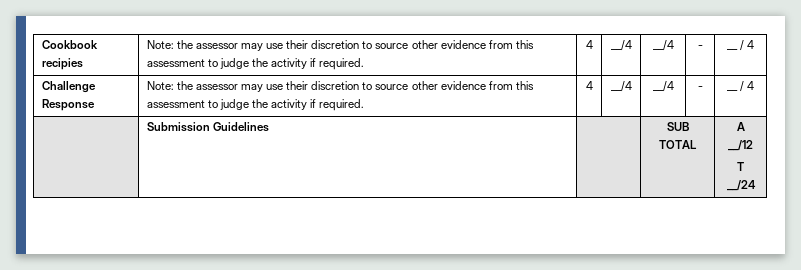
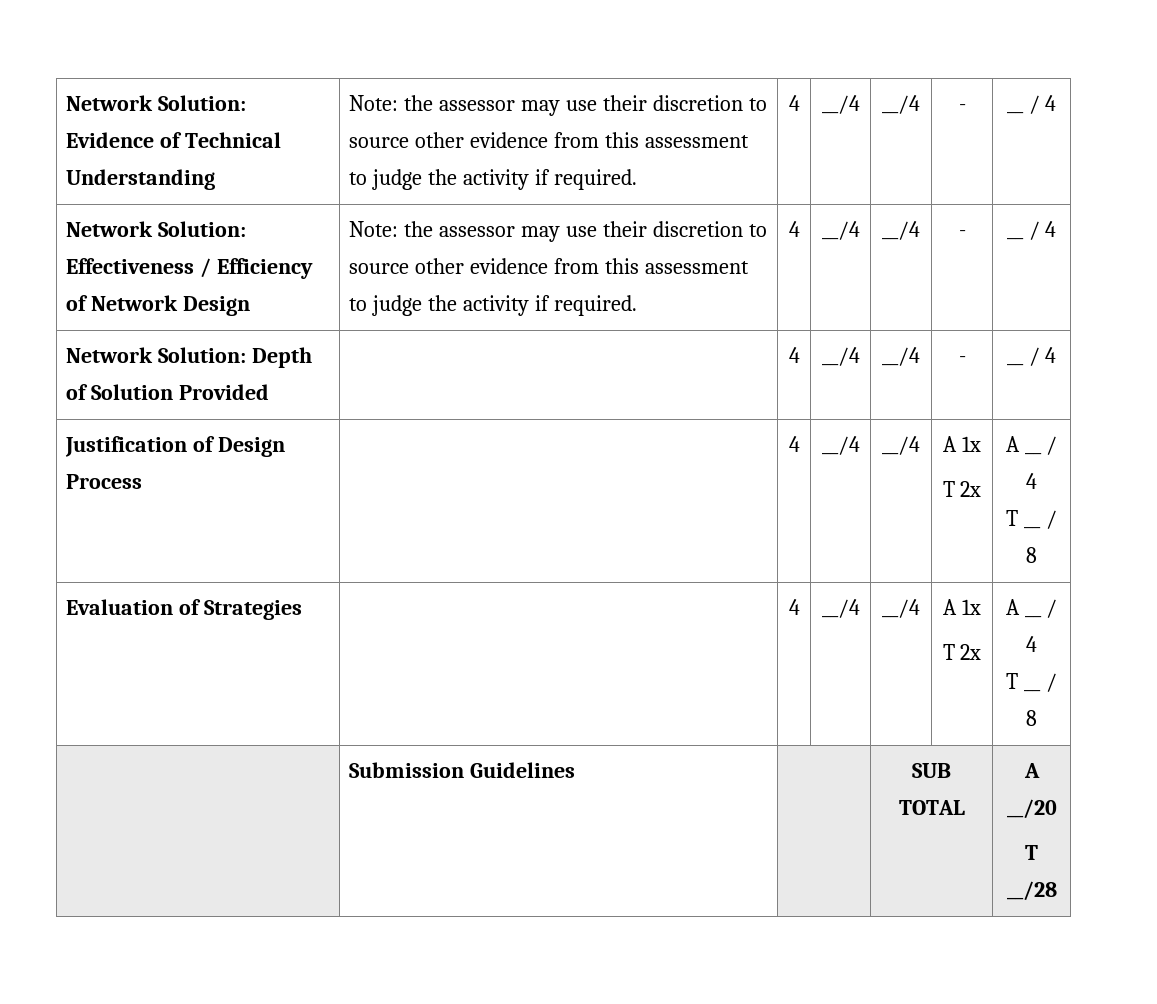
[41,40,98,49] [41,58,83,70] Cookbook recipies -> [66,95,247,111] [66,132,282,148] [66,169,216,190] Network Solution: Evidence of Technical Understanding
[41,81,96,93] [41,99,95,111] Challenge Response -> [66,221,247,237] [66,258,314,279] [66,295,251,316] Network Solution: Effectiveness / Efficiency of Network Design
(755, 85) none -> [66,347,313,368] [66,384,270,400] [788,347,800,363] [821,347,860,366] [882,347,920,366] [958,356,966,363] [1006,347,1057,366] [65,436,286,457] [66,474,143,489] [788,436,800,452] [821,436,860,455] [882,436,920,455] [943,436,981,452] [942,481,982,497] [1005,436,1020,452] [1024,436,1058,455] [1026,473,1037,489] [1006,510,1019,526] [1024,510,1057,529] [1026,547,1037,563] [66,599,303,620] [788,599,800,615] [821,599,860,618] [882,599,920,618] [943,599,981,615] [942,644,982,660] [1005,599,1020,615] [1024,599,1058,618] [1026,636,1037,652] [1006,673,1019,689] [1024,673,1057,692] [1026,710,1037,726] // Network Solution: Depth of Solution Provided | | 4 | __/4 | __/4 | - | __ / 4 // Justification of Design Process | | 4 | __/4 | __/4 | A 1x // T 2x | A __ / 4 // T __ / 8 // Evaluation of Strategies | | 4 | __/4 | __/4 | A 1x // T 2x | A __ / 4 // T __ / 8
[728,140,753,151] [737,162,744,171] [726,180,756,191] __/12 // T __/24 -> [1006,799,1057,819] [1025,845,1038,860] [1006,881,1057,901] __/20 // T __/28

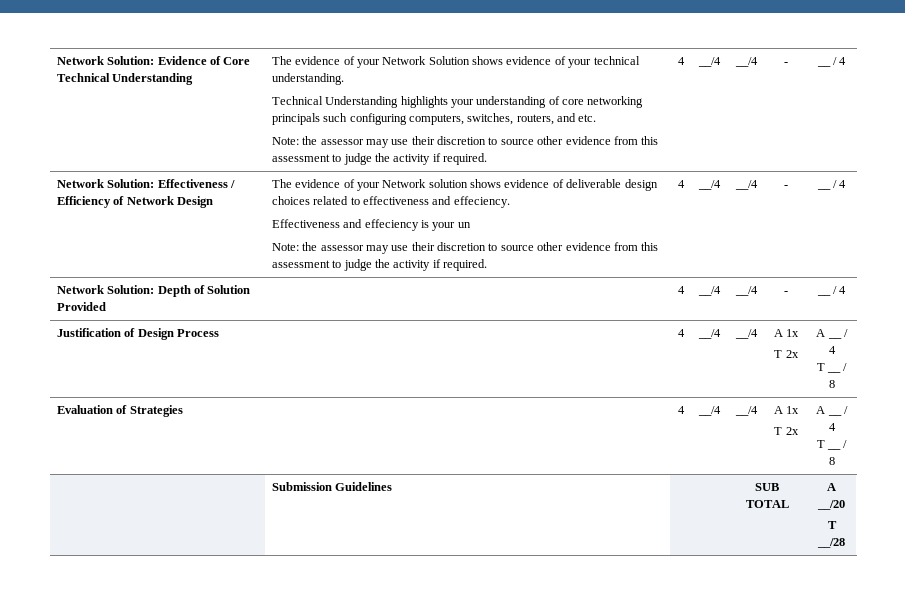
(183, 140) none -> [223,57,251,65] Core
(216, 179) none -> [271,56,640,68] [271,73,344,85] [271,96,644,108] [271,113,597,125] The evidence of your Network Solution shows evidence of your technical understanding. // Technical Understanding highlights your understanding of core networking principals such configuring computers, switches, routers, and etc. //
(251, 306) none -> [271,179,658,191] [271,196,510,208] [271,219,471,231] The evidence of your Network solution shows evidence of deliverable design choices related to effectiveness and effeciency. // Effectiveness and effeciency is your un //

